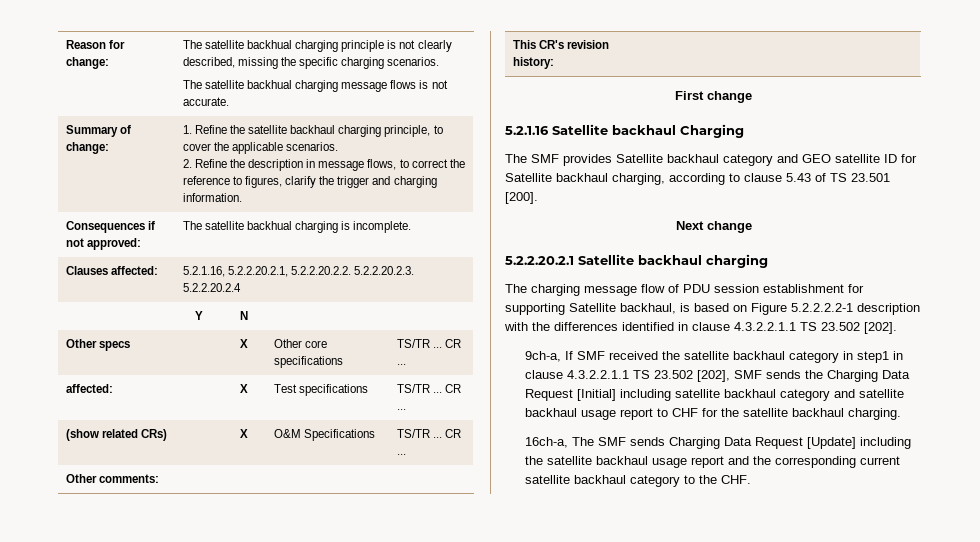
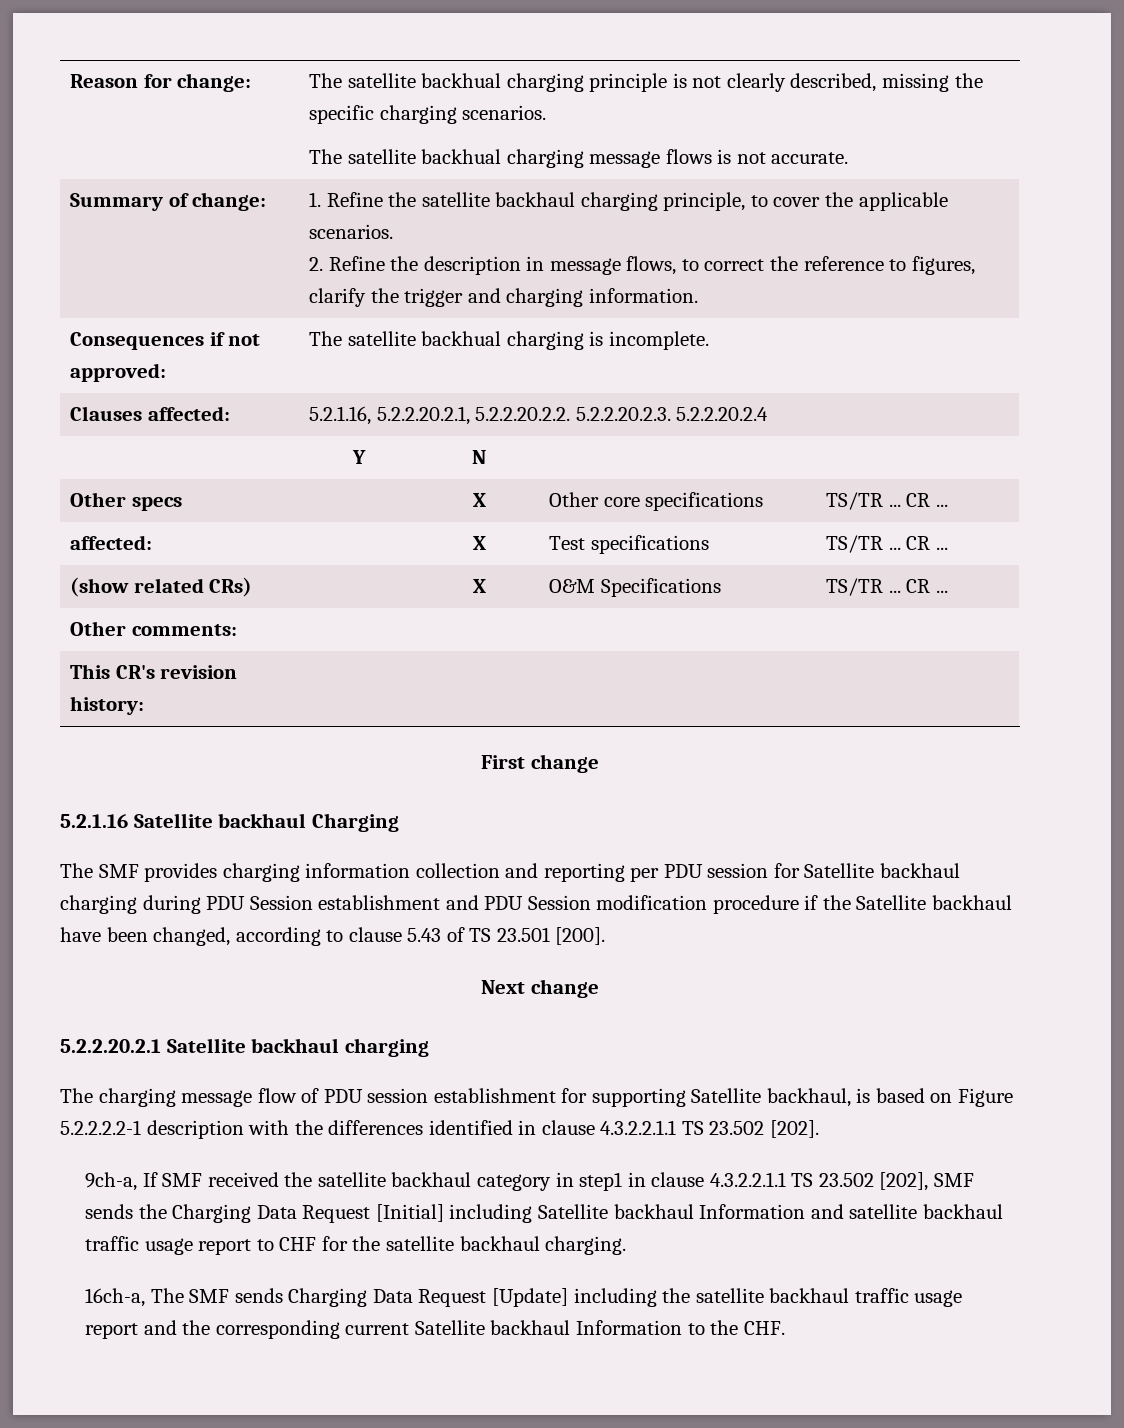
[616,154,917,166] [505,173,665,185] Satellite backhaul category and GEO satellite ID for Satellite backhaul charging, -> [222,863,960,882] [60,895,1012,914] [60,927,231,946] charging information collection and reporting per PDU session for Satellite backhaul charging during PDU Session establishment and PDU Session modification procedure if the Satellite backhaul have been changed,
[675,389,831,401] satellite backhaul category -> [537,1204,806,1219] Satellite backhaul Information
(578, 412) none -> [85,1236,140,1251] traffic
(649, 460) none -> [854,1288,909,1303] traffic
[525,475,681,487] satellite backhaul category -> [414,1320,682,1335] Satellite backhaul Information

